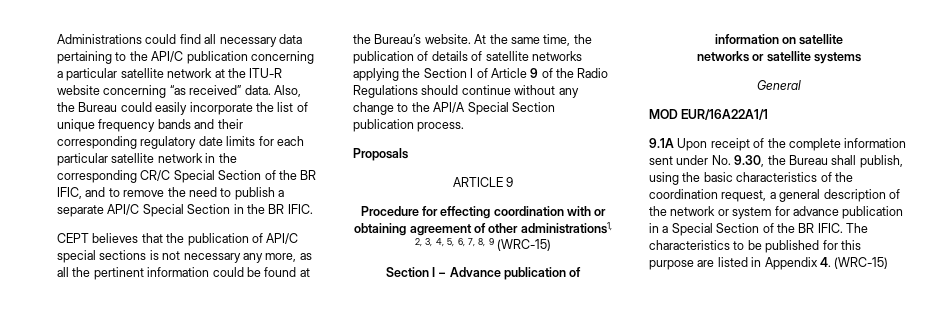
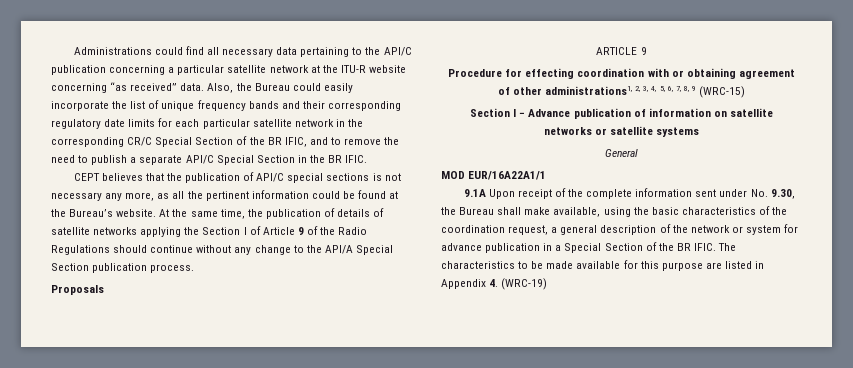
[859,155,903,168] publish, -> [524,207,601,217] make available,
[765,240,820,253] published -> [546,261,621,269] made available
[834,257,889,269] (WRC-15) -> [501,278,548,290] (WRC-19)

